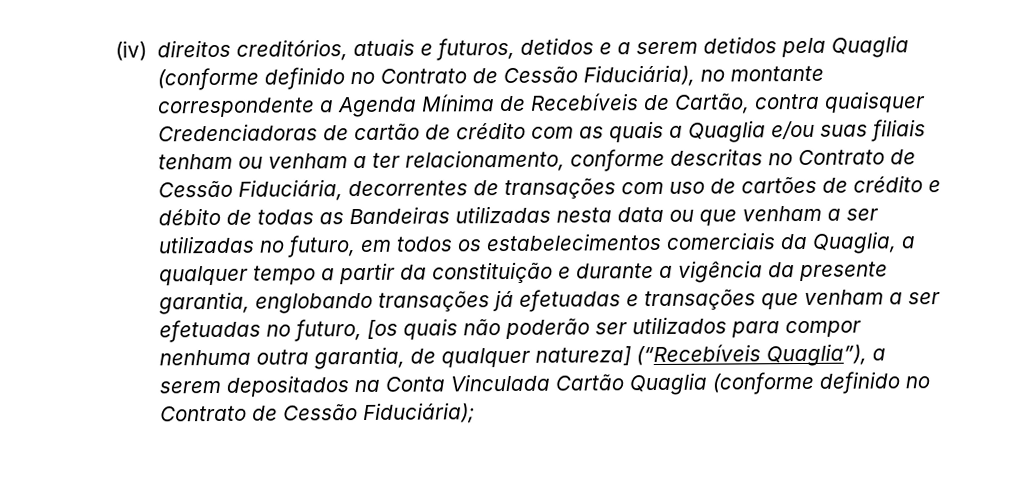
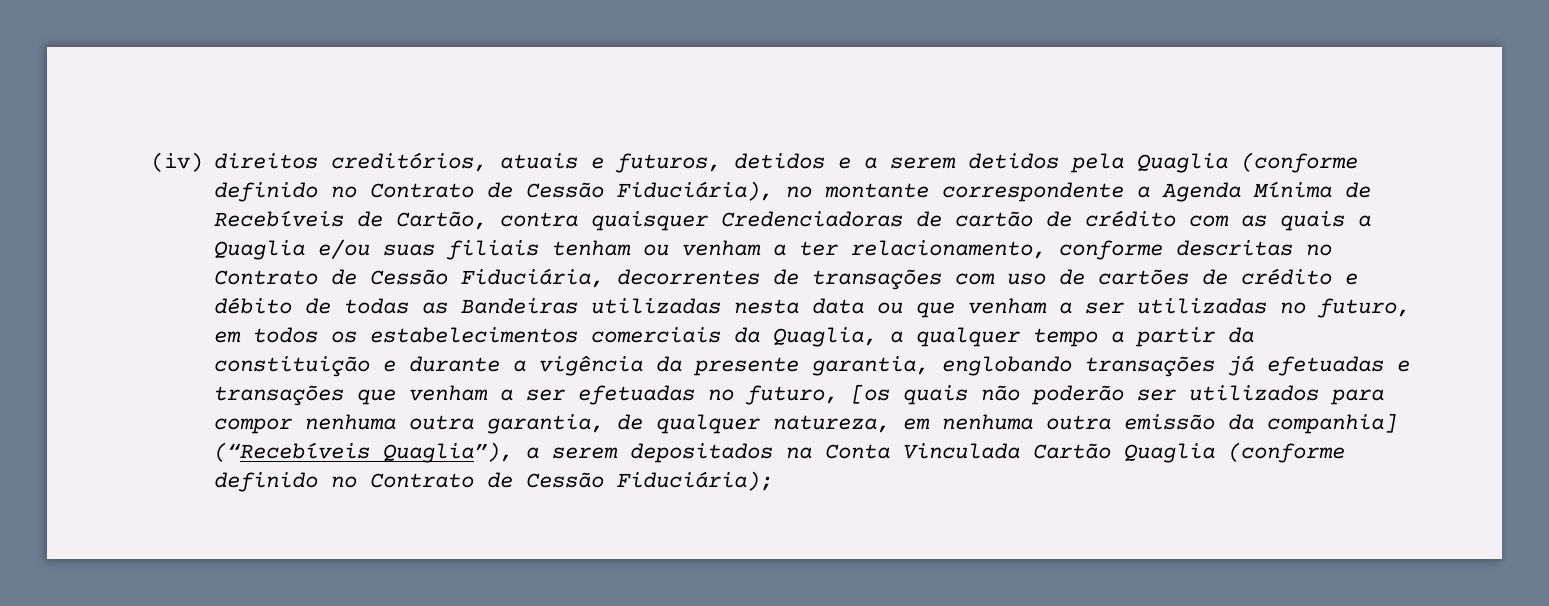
[534,346,631,366] natureza] -> [773,413,1398,434] natureza, em nenhuma outra emissão da companhia]

